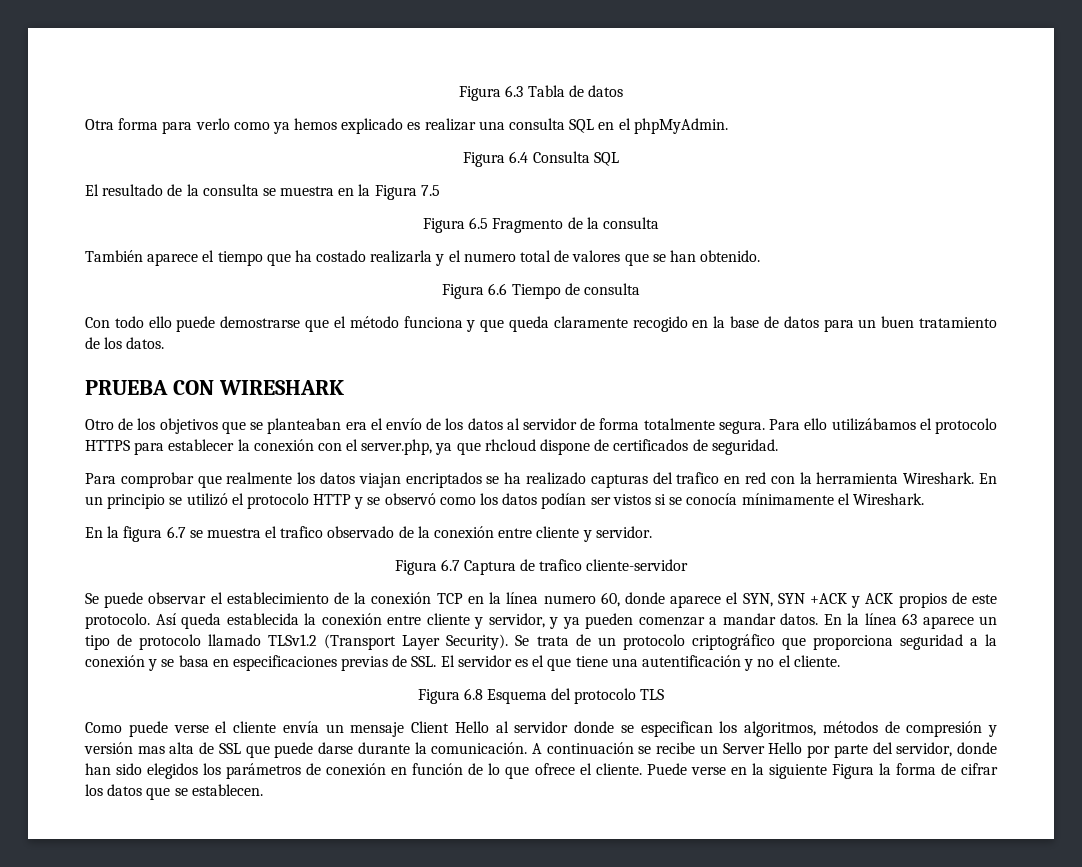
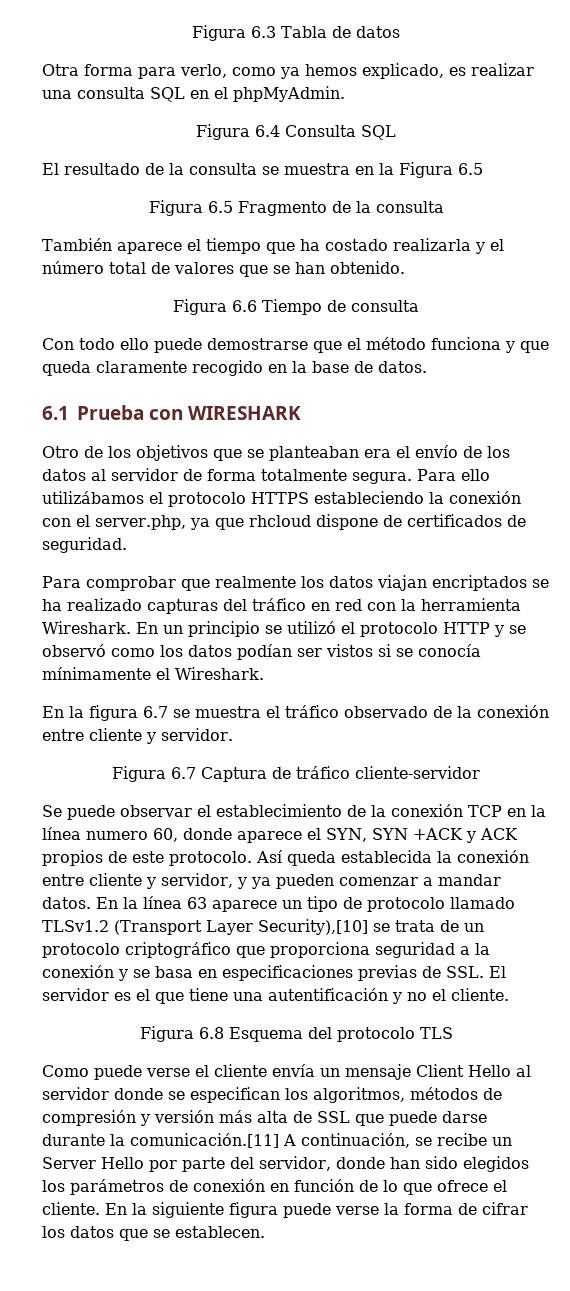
[195,118,230,130] verlo -> [180,64,227,78] verlo,
[341,118,404,134] explicado -> [362,63,444,79] explicado,
[420,185,440,196] 7.5 -> [458,163,483,175] 6.5
[463,253,516,262] numero -> [42,261,104,274] número
[783,316,998,332] [85,337,165,349] [85,380,214,395] datos para un buen tratamiento de los datos. // PRUEBA CON -> [378,361,427,373] [42,405,184,420] datos. // 6.1 Prueba con
[134,439,235,455] para establecer -> [314,491,424,504] estableciendo
[676,472,720,484] trafico -> [252,598,306,611] tráfico
[280,526,324,538] trafico -> [285,705,339,718] tráfico
[539,559,583,571] trafico -> [296,766,350,779] tráfico
[446,634,530,650] Security). Se -> [258,919,390,935] Security),[10] se
[137,746,165,754] mas -> [219,1110,252,1123] más
[431,742,634,754] comunicación. A continuación -> [130,1133,410,1148] comunicación.[11] A continuación,
[646,763,874,779] Puede verse en la siguiente Figura -> [105,1202,379,1218] En la siguiente figura puede verse

